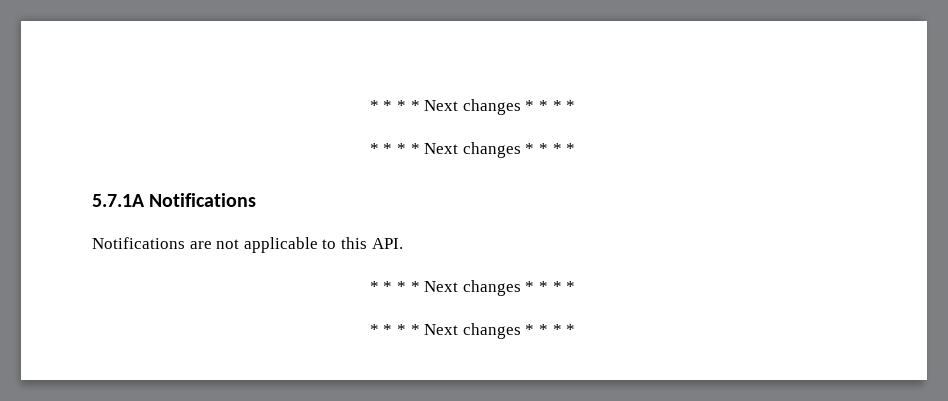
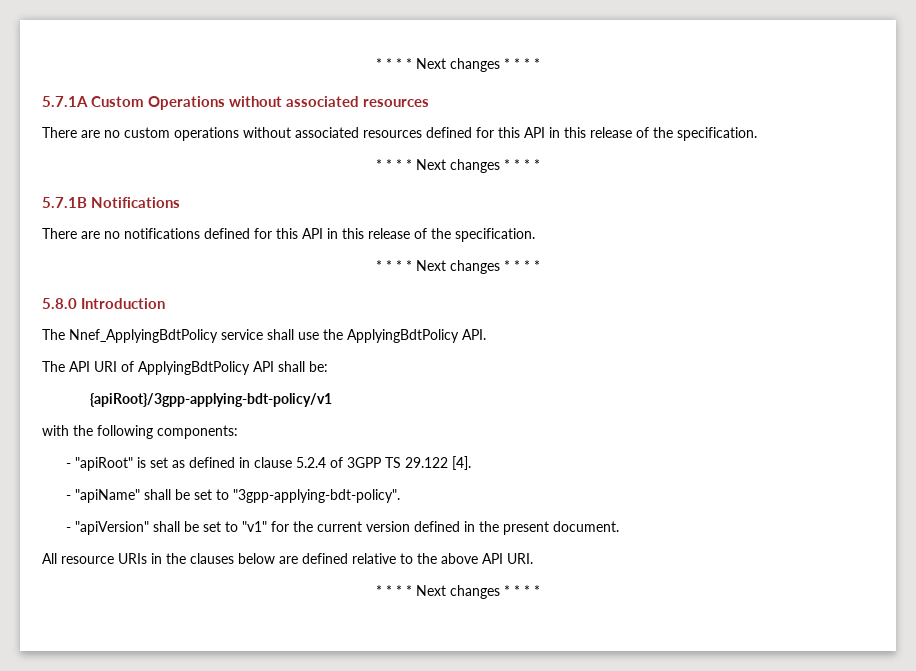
(576, 105) none -> [42,96,430,110] [42,127,757,141] // 5.7.1A Custom Operations without associated resources // There are no custom operations without associated resources defined for this API in this release of the specification.
[92,194,145,207] 5.7.1A -> [42,197,87,208] 5.7.1B
[92,237,403,253] Notifications are not applicable to this API. -> [42,228,535,242] There are no notifications defined for this API in this release of the specification.
(576, 286) none -> [42,298,166,309] [42,329,486,343] [42,361,328,375] [90,393,333,407] [42,425,238,439] [66,456,472,471] [66,489,401,503] [66,521,620,535] [42,553,533,564] // 5.8.0 Introduction // The Nnef_ApplyingBdtPolicy service shall use the ApplyingBdtPolicy API. // The API URI of ApplyingBdtPolicy API shall be: // {apiRoot}/3gpp-applying-bdt-policy/v1 // with the following components: // - "apiRoot" is set as defined in clause 5.2.4 of 3GPP TS 29.122 [4]. // - "apiName" shall be set to "3gpp-applying-bdt-policy". // - "apiVersion" shall be set to "v1" for the current version defined in the present document. // All resource URIs in the clauses below are defined relative to the above API URI.

